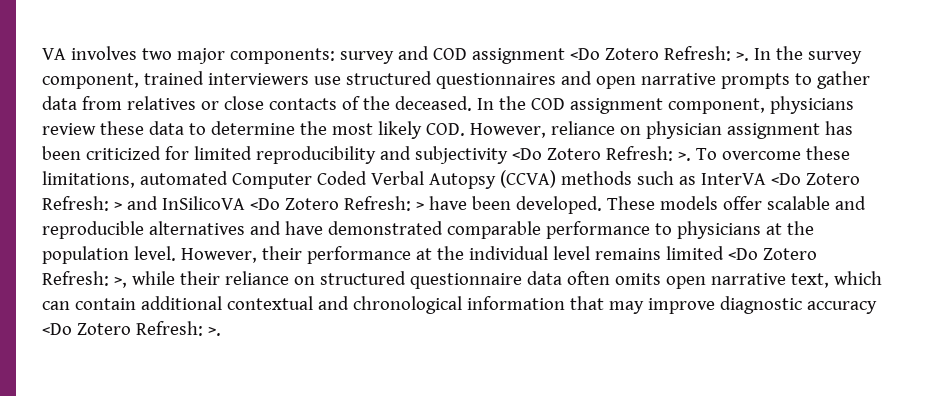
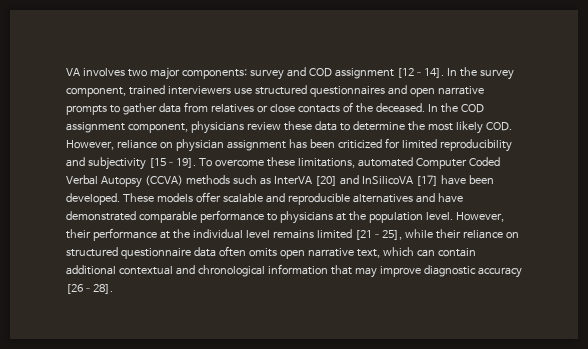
[569,46,749,61] <Do Zotero Refresh: >. -> [396,68,444,78] [12–14].
[511,146,691,161] <Do Zotero Refresh: >. -> [148,158,196,168] [15–19].
[770,173,860,185] [42,196,424,211] <Do Zotero Refresh: > and InSilicoVA <Do Zotero Refresh: > -> [314,175,438,186] [20] and InSilicoVA [17]
[727,248,817,260] [42,271,127,288] <Do Zotero Refresh: >, -> [354,230,402,240] [21–25],
[42,321,221,336] <Do Zotero Refresh: >. -> [66,284,113,294] [26–28].

